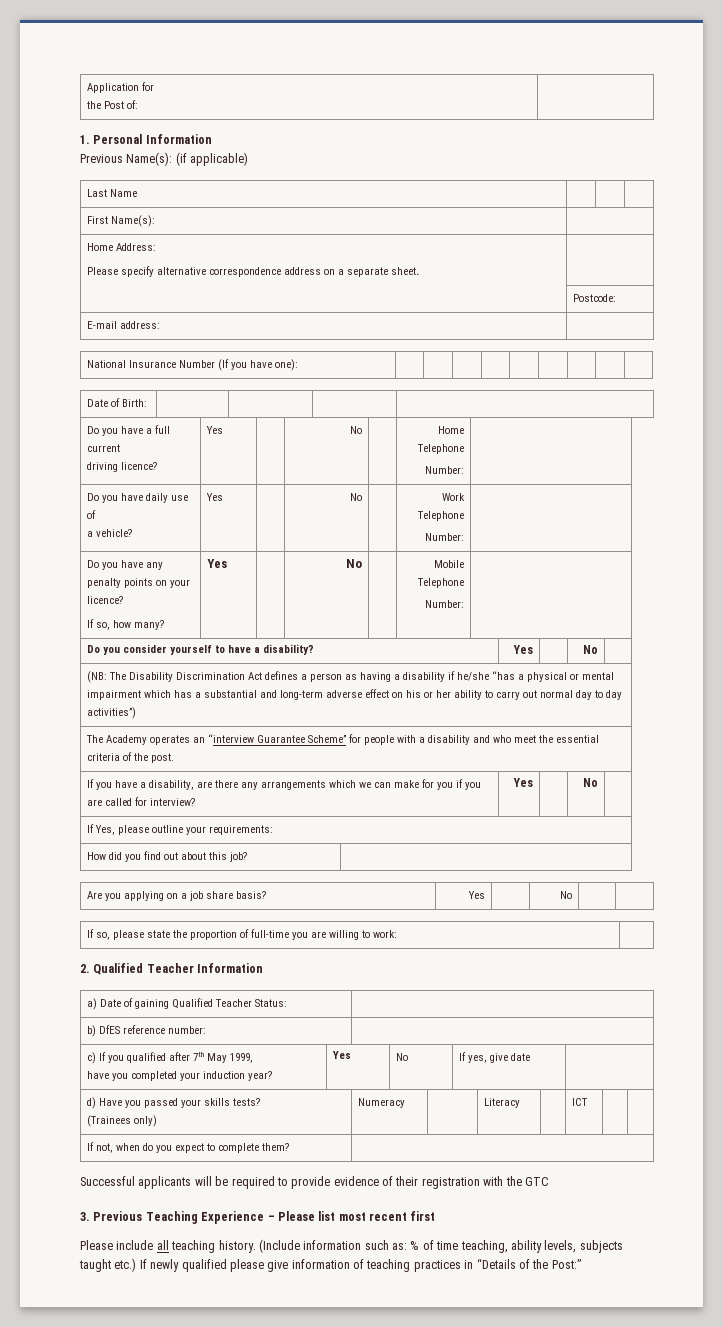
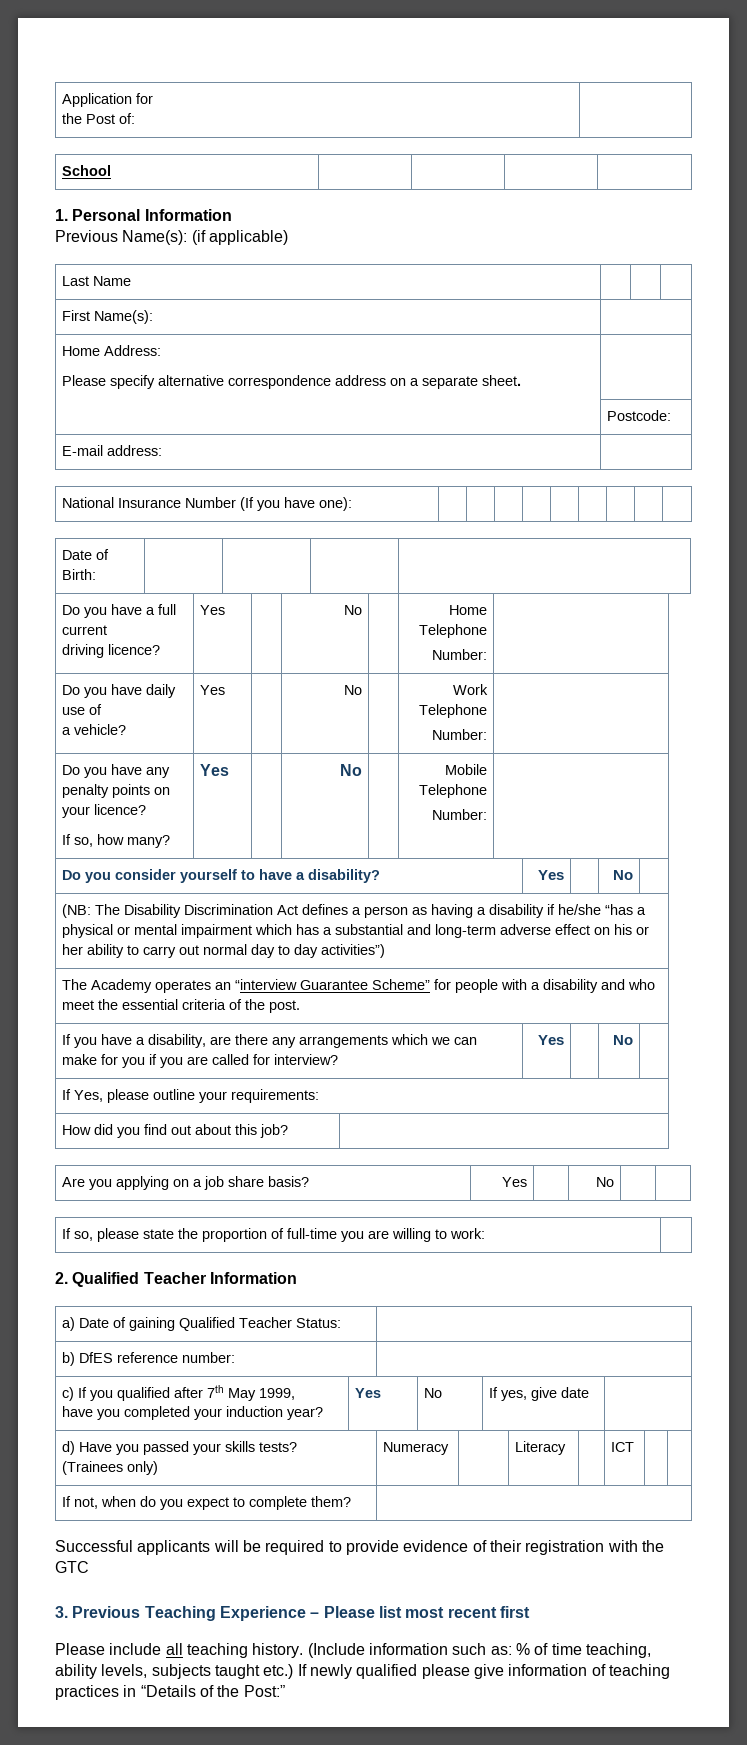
(139, 104) none -> [62,165,112,176] // School | | | |

